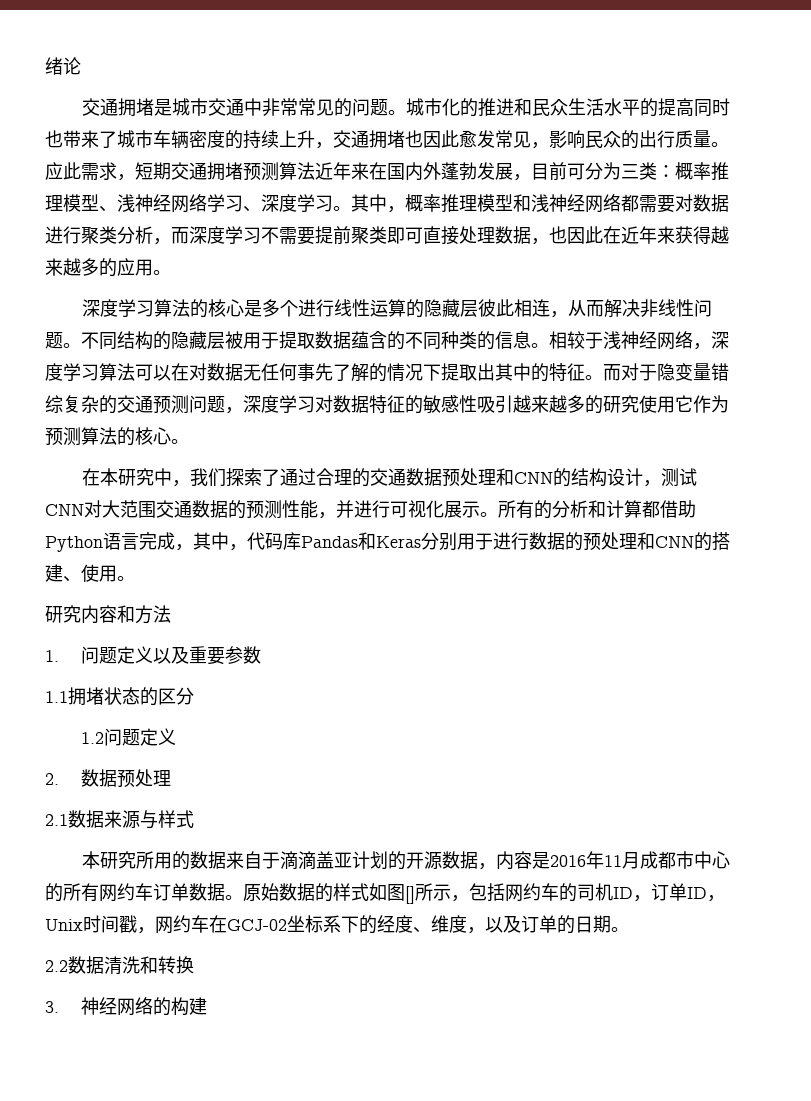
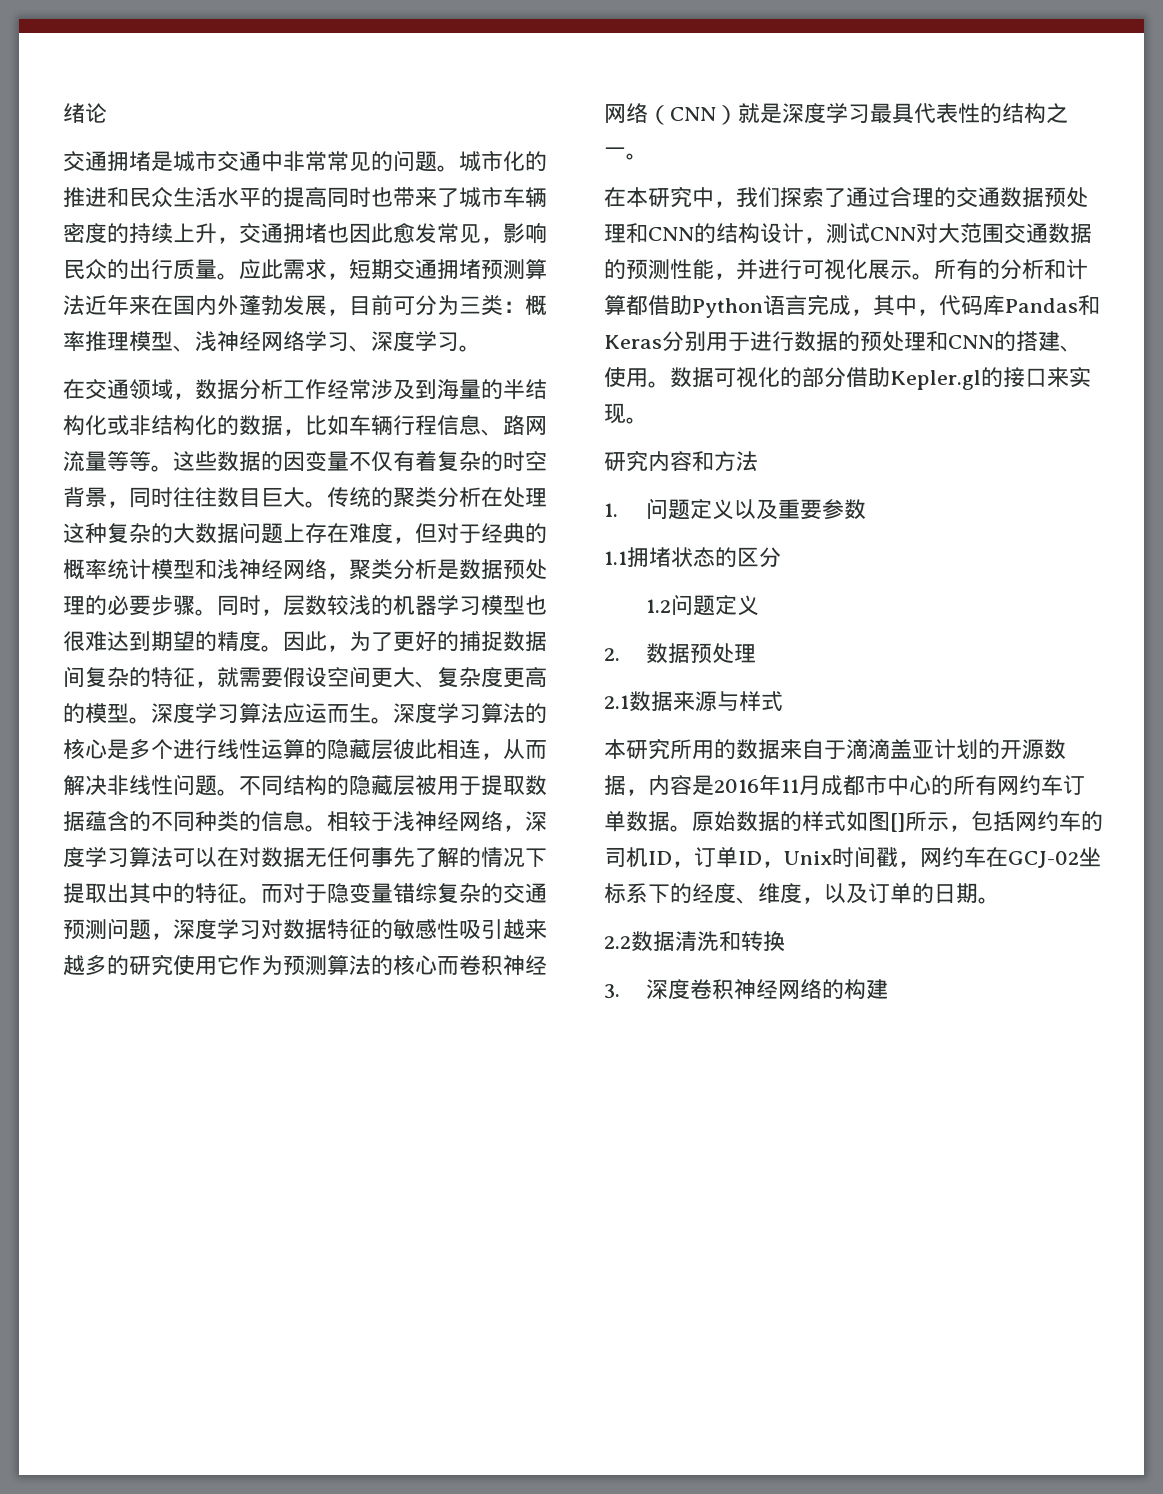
[351,194,729,213] [45,226,729,245] [45,258,171,277] 其中，概率推理模型和浅神经网络都需要对数据进行聚类分析，而深度学习不需要提前聚类即可直接处理数据，也因此在近年来获得越来越多的应用。 // -> [63,379,547,400] [63,414,547,436] [63,451,547,472] [63,487,547,508] [63,522,547,544] [63,559,547,580] [63,595,547,616] [63,630,547,652] [63,666,547,688] [63,703,393,724] // 在交通领域，数据分析工作经常涉及到海量的半结构化或非结构化的数据，比如车辆行程信息、路网流量等等。这些数据的因变量不仅有着复杂的时空背景，同时往往数目巨大。传统的聚类分析在处理这种复杂的大数据问题上存在难度，但对于经典的概率统计模型和浅神经网络，聚类分析是数据预处理的必要步骤。同时，层数较浅的机器学习模型也很难达到期望的精度。因此，为了更好的捕捉数据间复杂的特征，就需要假设空间更大、复杂度更高的模型。深度学习算法应运而生。
(171, 436) none -> [437,955,547,976] [604,103,1068,125] [604,147,626,157] 而卷积神经网络（CNN）就是深度学习最具代表性的结构之一
(135, 578) none -> [670,367,1091,390] [604,403,648,424] 数据可视化的部分借助Kepler.gl的接口来实现。
(59, 1007) none -> [645,979,734,1000] 深度卷积

